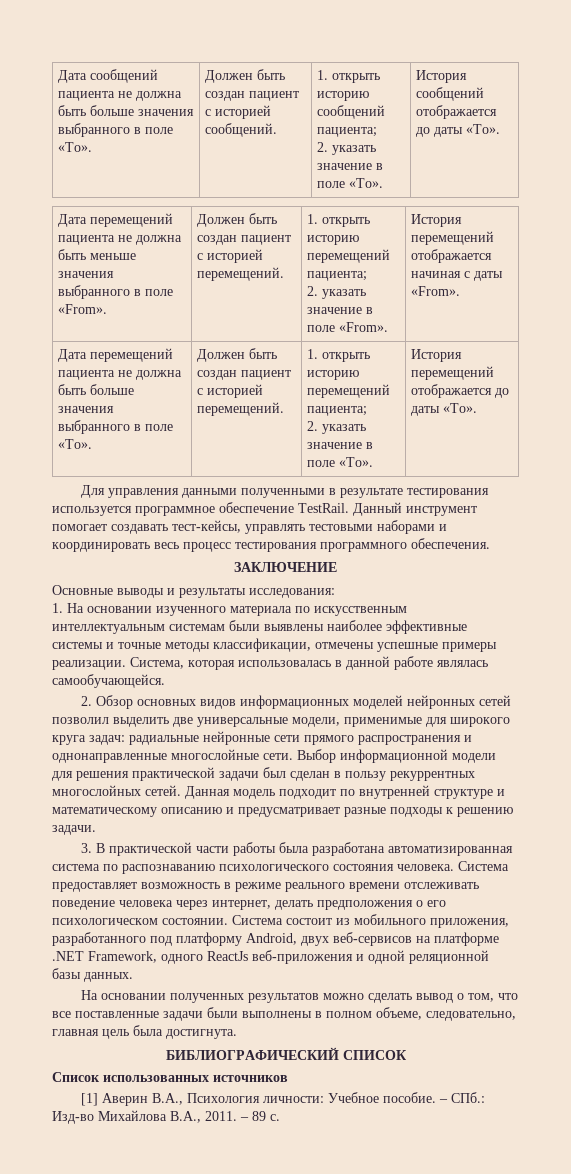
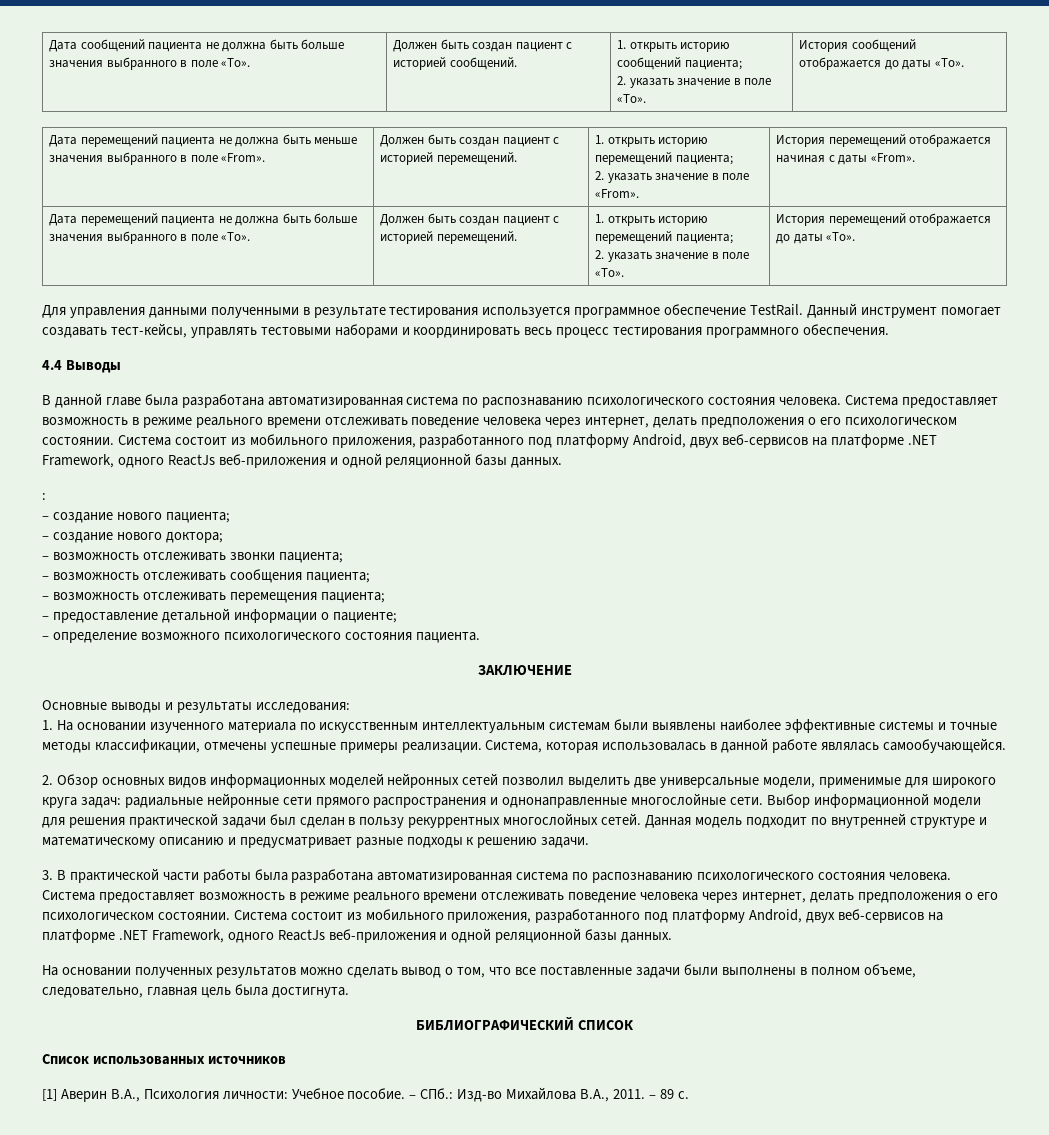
(490, 543) none -> [42,360,121,373] [42,393,998,408] [42,417,957,428] [42,434,937,448] [42,453,563,468] [42,493,46,500] [42,512,230,523] [42,532,223,543] [42,552,343,563] [42,569,370,583] [42,592,385,603] [42,608,397,623] [42,632,480,643] // 4.4 Выводы // В данной главе была разработана автоматизированная система по распознаванию психологического состояния человека. Система предоставляет возможность в режиме реального времени отслеживать поведение человека через интернет, делать предположения о его психологическом состоянии. Система состоит из мобильного приложения, разработанного под платформу Android, двух веб-сервисов на платформе .NET Framework, одного ReactJs веб-приложения и одной реляционной базы данных. // : // – создание нового пациента; // – создание нового доктора; // – возможность отслеживать звонки пациента; // – возможность отслеживать сообщения пациента; // – возможность отслеживать перемещения пациента; // – предоставление детальной информации о пациенте; // – определение возможного психологического состояния пациента.

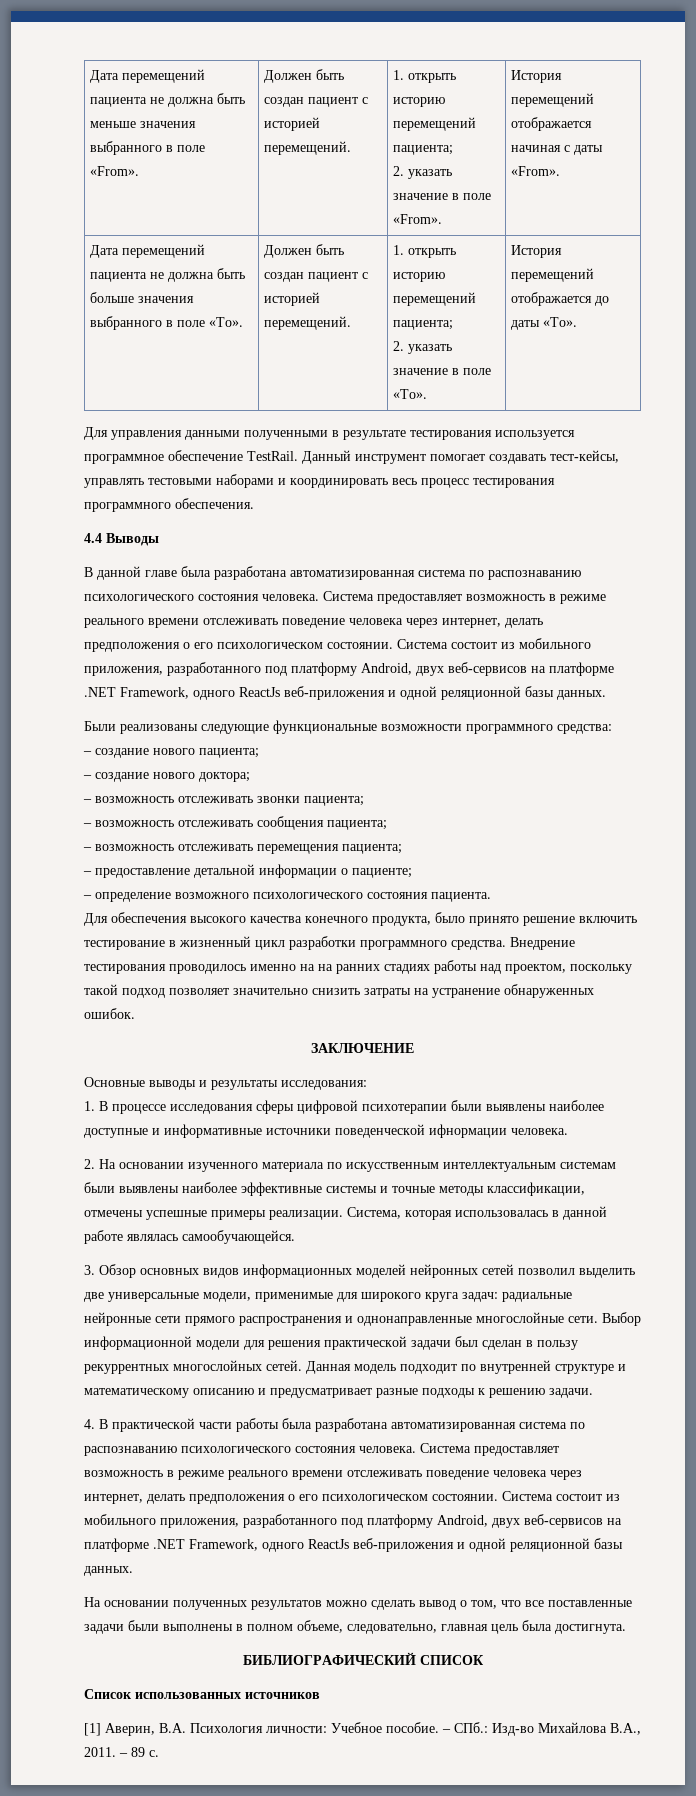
[49,39,345,52] [49,57,251,70] [393,39,573,52] [393,57,517,70] [617,40,731,52] [617,57,742,70] [617,76,772,88] [617,94,647,103] [799,39,916,52] [799,57,964,70] [49,135,78,147] Дата сообщений пациента не должна быть больше значения выбранного в поле «To». | Должен быть создан пациент с историей сообщений. | 1. открыть историю сообщений пациента; // 2. указать значение в поле «To». | История сообщений отображается до даты «To». // Дата -> [89,70,119,83] Дата
[42,493,46,500] : -> [84,720,612,734] Были реализованы следующие функциональные возможности программного средства:
(480, 637) none -> [84,912,637,926] [84,936,575,950] [84,960,632,974] [84,984,594,998] [84,1008,135,1019] // Для обеспечения высокого качества конечного продукта, было принято решение включить тестирование в жизненный цикл разработки программного средства. Внедрение тестирования проводилось именно на на ранних стадиях работы над проектом, поскольку такой подход позволяет значительно снизить затраты на устранение обнаруженных ошибок.
(53, 725) none -> [99,1100,604,1114] [84,1124,568,1138] [84,1159,95,1169] В процессе исследования сферы цифровой психотерапии были выявлены наиболее доступные и информативные источники поведенческой ифнормации человека. // 2.
[42,775,53,785] 2. -> [84,1265,95,1275] 3.
[42,870,53,880] 3. -> [84,1419,95,1429] 4.
[60,1089,140,1102] Аверин В.А., -> [105,1723,186,1736] Аверин, В.А.

